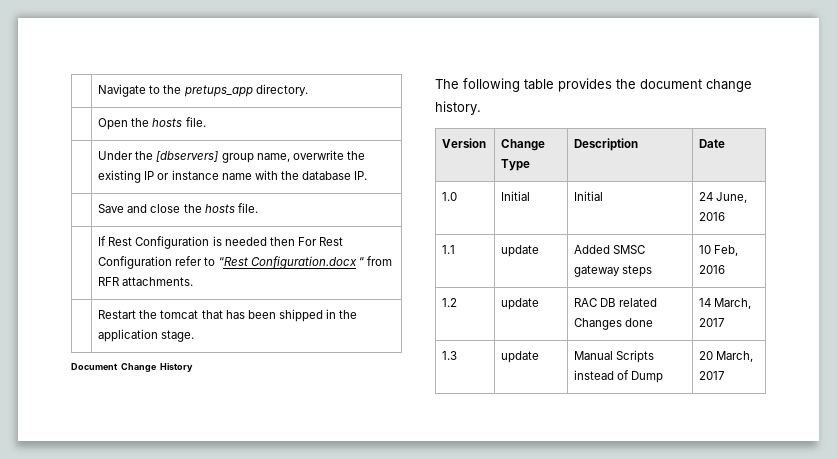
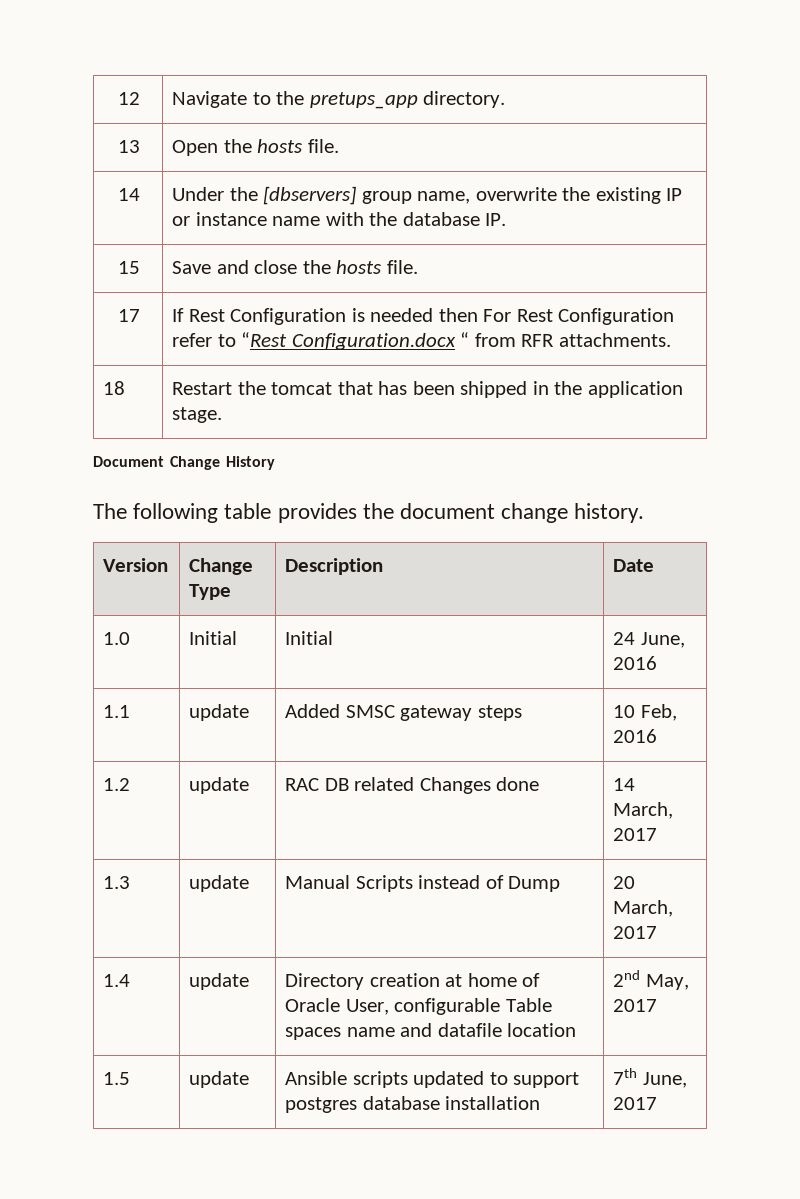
(98, 90) none -> [118,92,141,105] 12
(308, 90) none -> [118,140,141,153] 13
(206, 122) none -> [118,188,141,201] 14
(368, 175) none -> [118,261,141,274] 15
(258, 208) none -> [118,309,141,322] 17
(194, 281) none -> [103,381,126,395] 18
(726, 375) none -> [103,974,131,987] [189,973,250,990] [285,973,541,990] [285,998,552,1015] [285,1023,577,1040] [613,970,689,990] [613,999,658,1012] [103,1072,131,1085] [189,1071,250,1088] [285,1071,580,1088] [285,1096,541,1113] [613,1068,687,1088] [613,1097,658,1110] // 1.4 | update | Directory creation at home of Oracle User, configurable Table spaces name and datafile location | 2nd May, 2017 // 1.5 | update | Ansible scripts updated to support postgres database installation | 7th June, 2017

